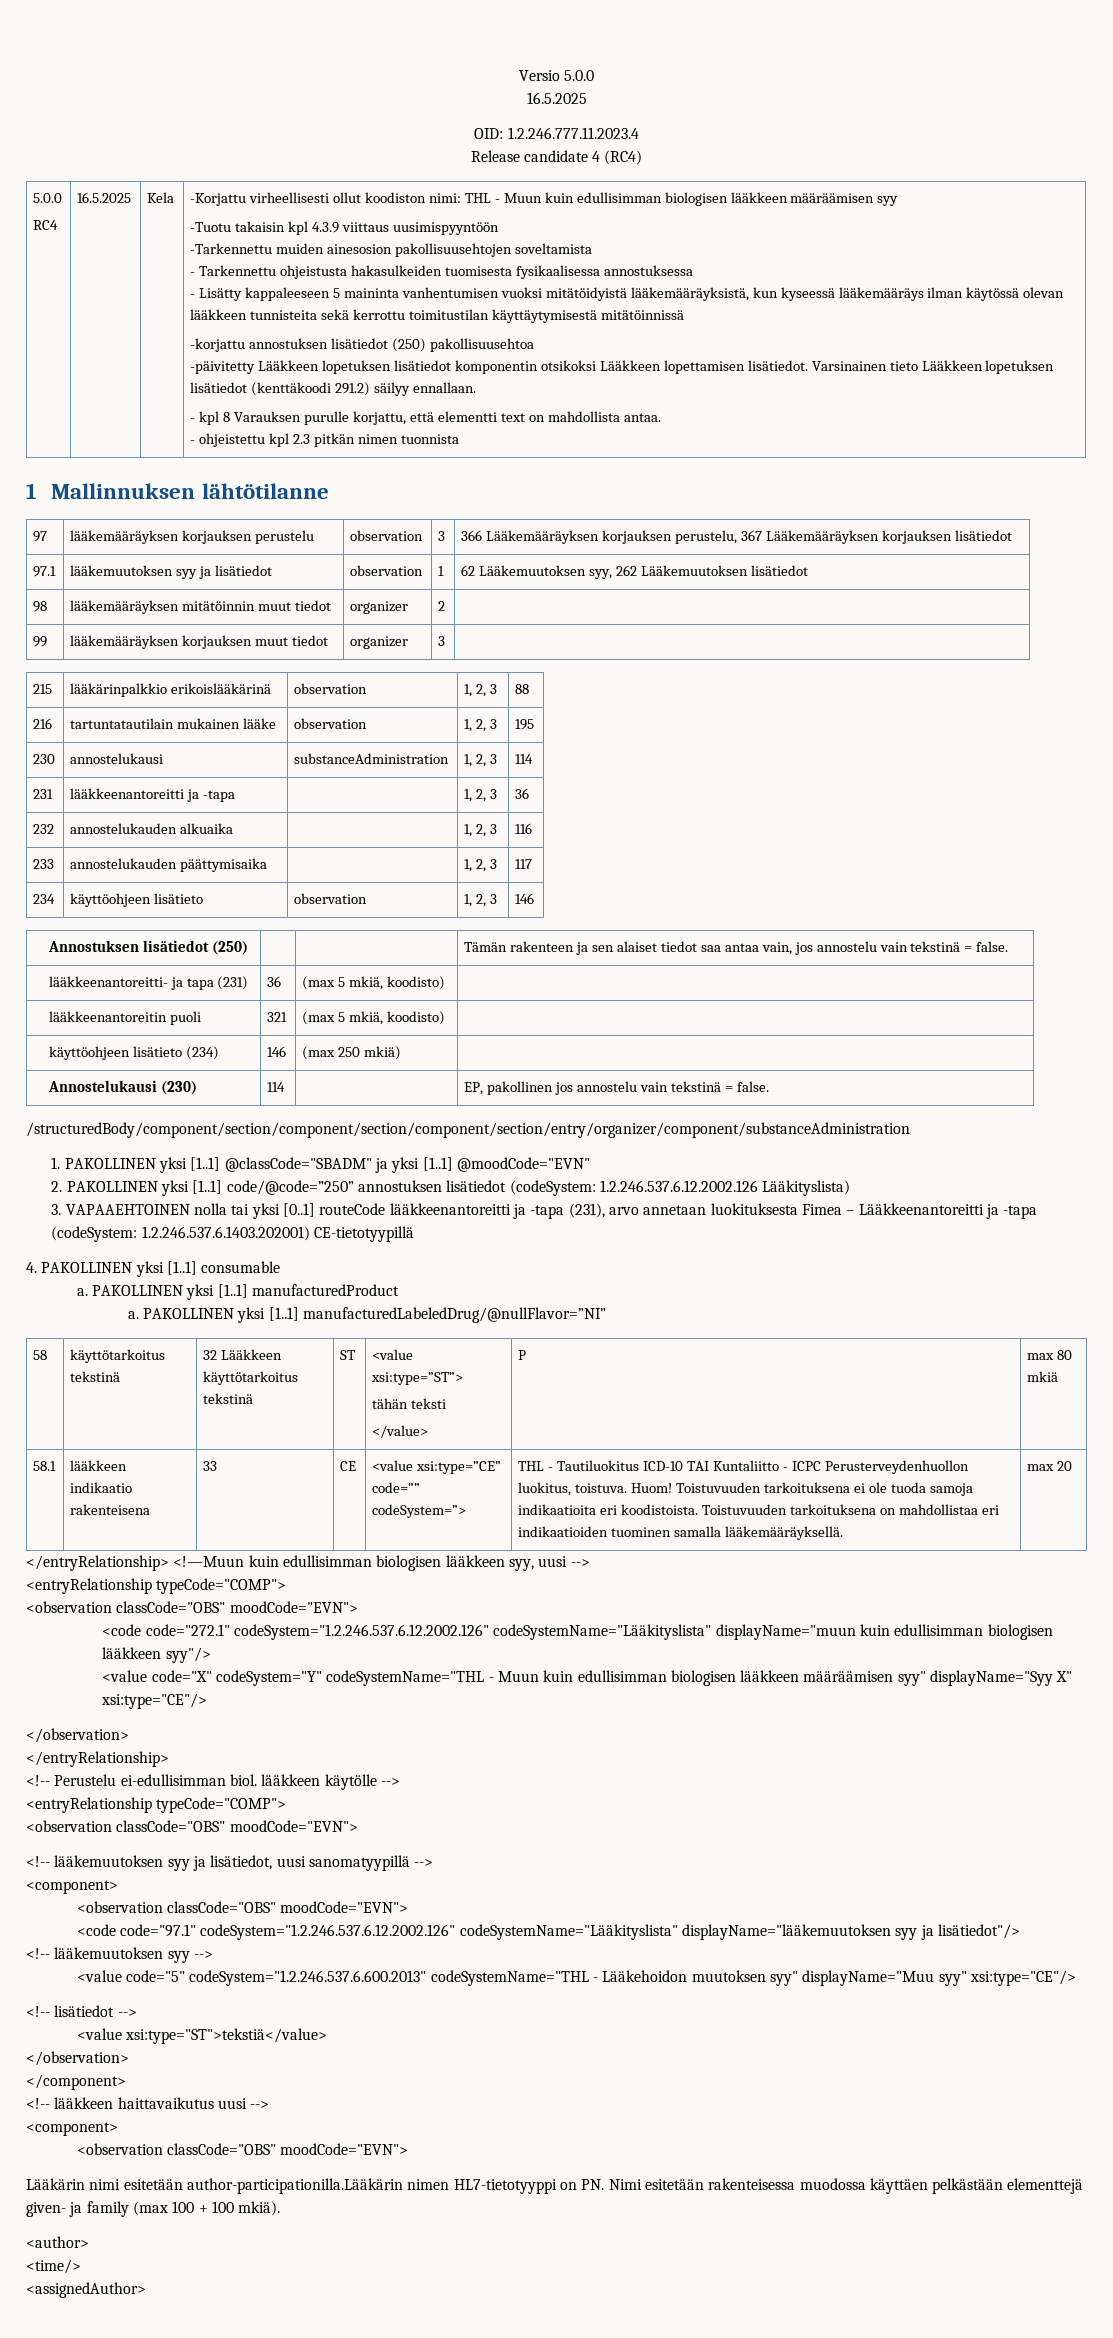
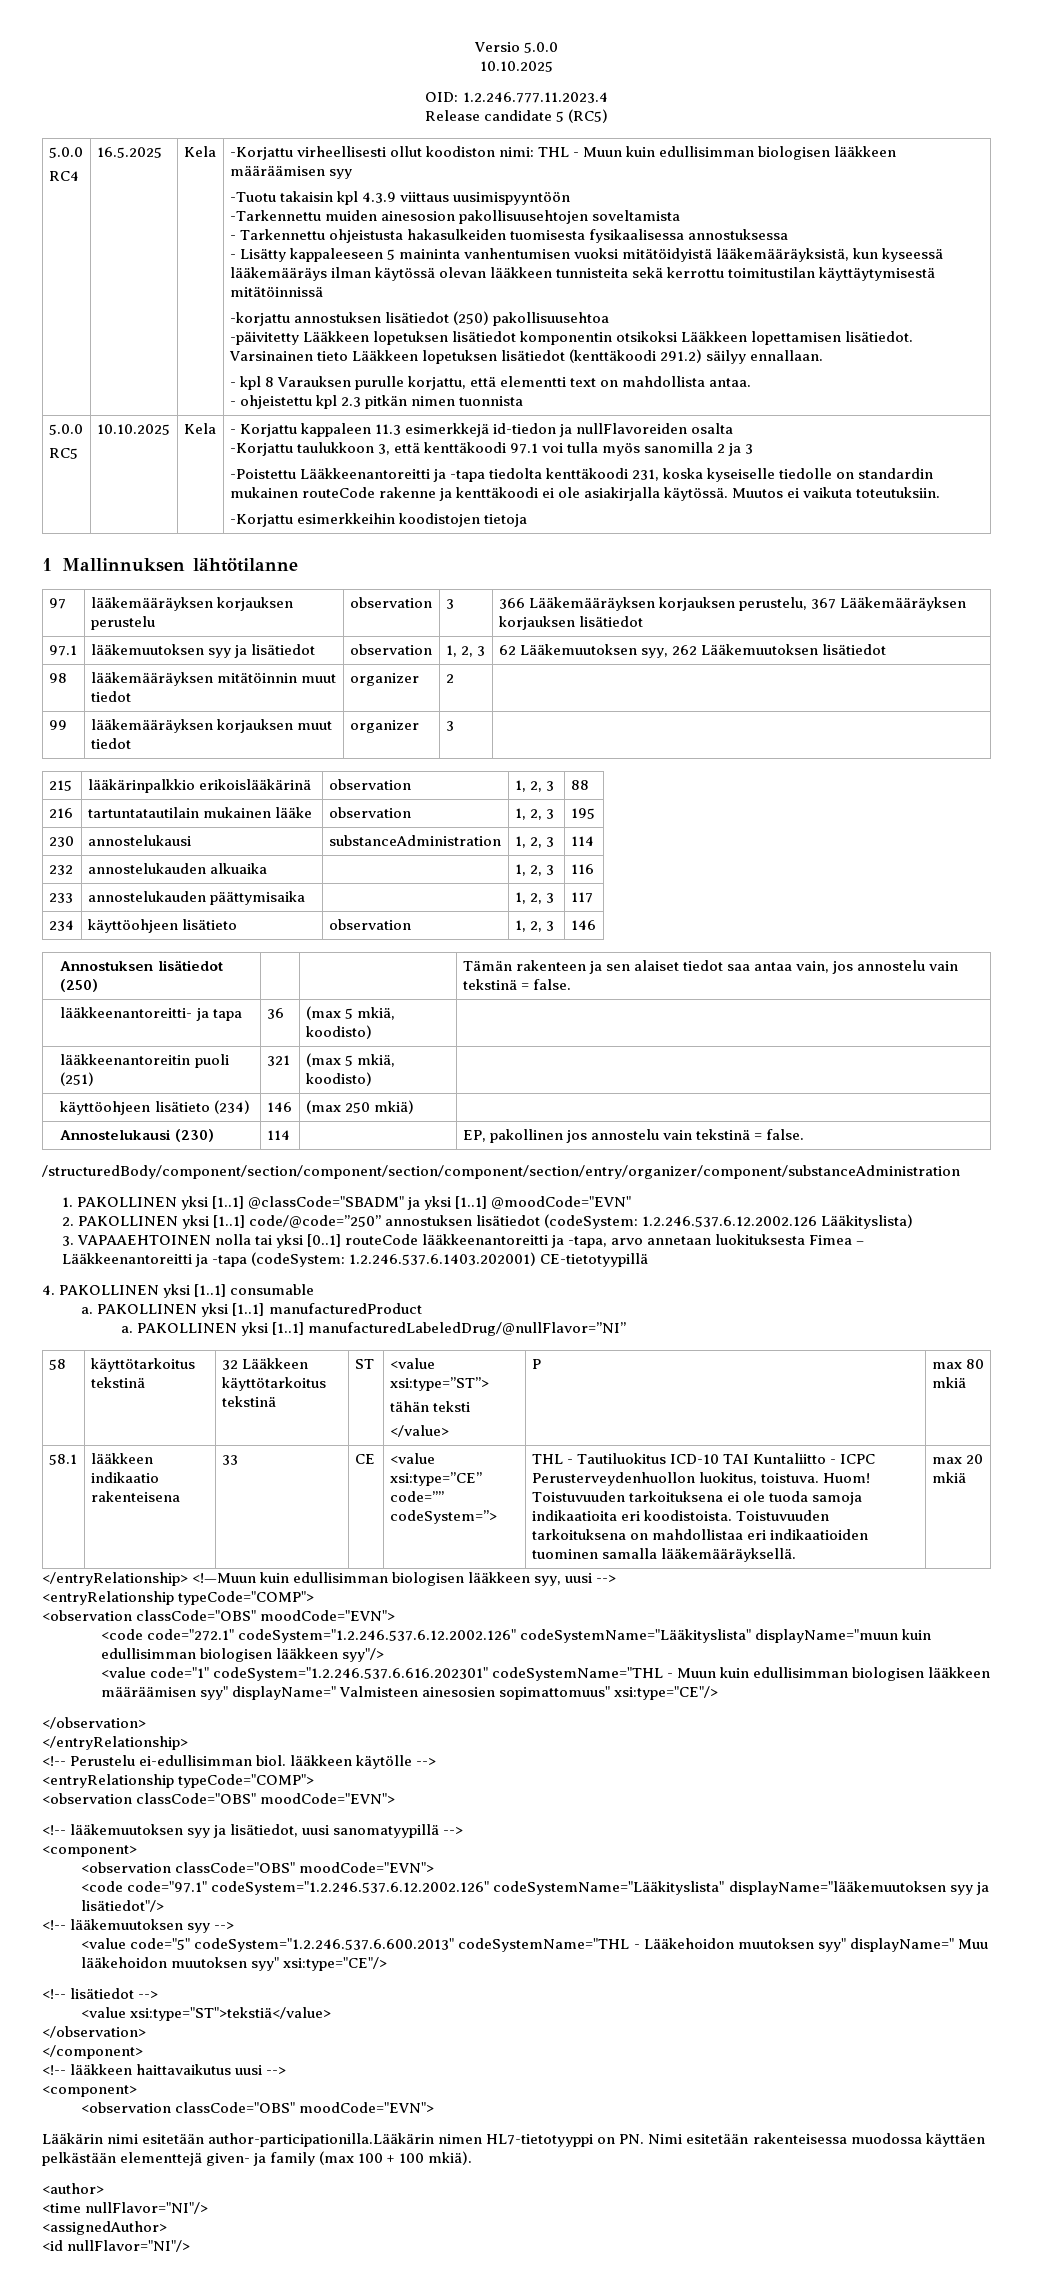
[526,92,587,104] 16.5.2025 -> [480,61,553,72] 10.10.2025
[592,150,643,165] 4 (RC4) -> [556,109,609,123] 5 (RC5)
(459, 439) none -> [48,424,83,435] [48,448,78,459] [96,424,170,435] [183,423,216,434] [229,423,734,437] [229,442,754,456] [229,468,934,482] [229,487,941,501] [229,513,527,527] // 5.0.0 // RC5 | 10.10.2025 | Kela | - Korjattu kappaleen 11.3 esimerkkejä id-tiedon ja nullFlavoreiden osalta // -Korjattu taulukkoon 3, että kenttäkoodi 97.1 voi tulla myös sanomilla 2 ja 3 // -Poistettu Lääkkeenantoreitti ja -tapa tiedolta kenttäkoodi 231, koska kyseiselle tiedolle on standardin mukainen routeCode rakenne ja kenttäkoodi ei ole asiakirjalla käytössä. Muutos ei vaikuta toteutuksiin. // -Korjattu esimerkkeihin koodistojen tietoja
[438,566,445,576] 1 -> [445,645,485,657] 1, 2, 3
[33,789,54,799] [70,788,236,802] [464,789,498,802] [515,788,530,799] // 231 | lääkkeenantoreitti ja -tapa | | 1, 2, 3 | 36 -> (594, 841) none
[217,976,249,990] (231) -> (242, 1015) none
(201, 1018) none -> [60,1072,95,1086] (251)
[530,1203,605,1219] -tapa (231), -> [568,1236,608,1248] -tapa,
(1073, 1466) none -> [931,1472,966,1483] mkiä
[151,1670,322,1686] code="X" codeSystem="Y" -> [150,1667,489,1681] code="1" codeSystem="1.2.246.537.6.616.202301"
[930,1670,1073,1686] displayName="Syy X" -> [232,1686,611,1700] displayName=" Valmisteen ainesosien sopimattomuus"
[802,1970,935,1986] displayName="Muu -> [849,1938,988,1952] [81,1957,248,1968] displayName=" Muu lääkehoidon muutoksen
[26,2259,81,2274] <time/> -> [42,2202,209,2214] <time nullFlavor="NI"/>
(146, 2290) none -> [42,2240,191,2252] // <id nullFlavor="NI"/>

